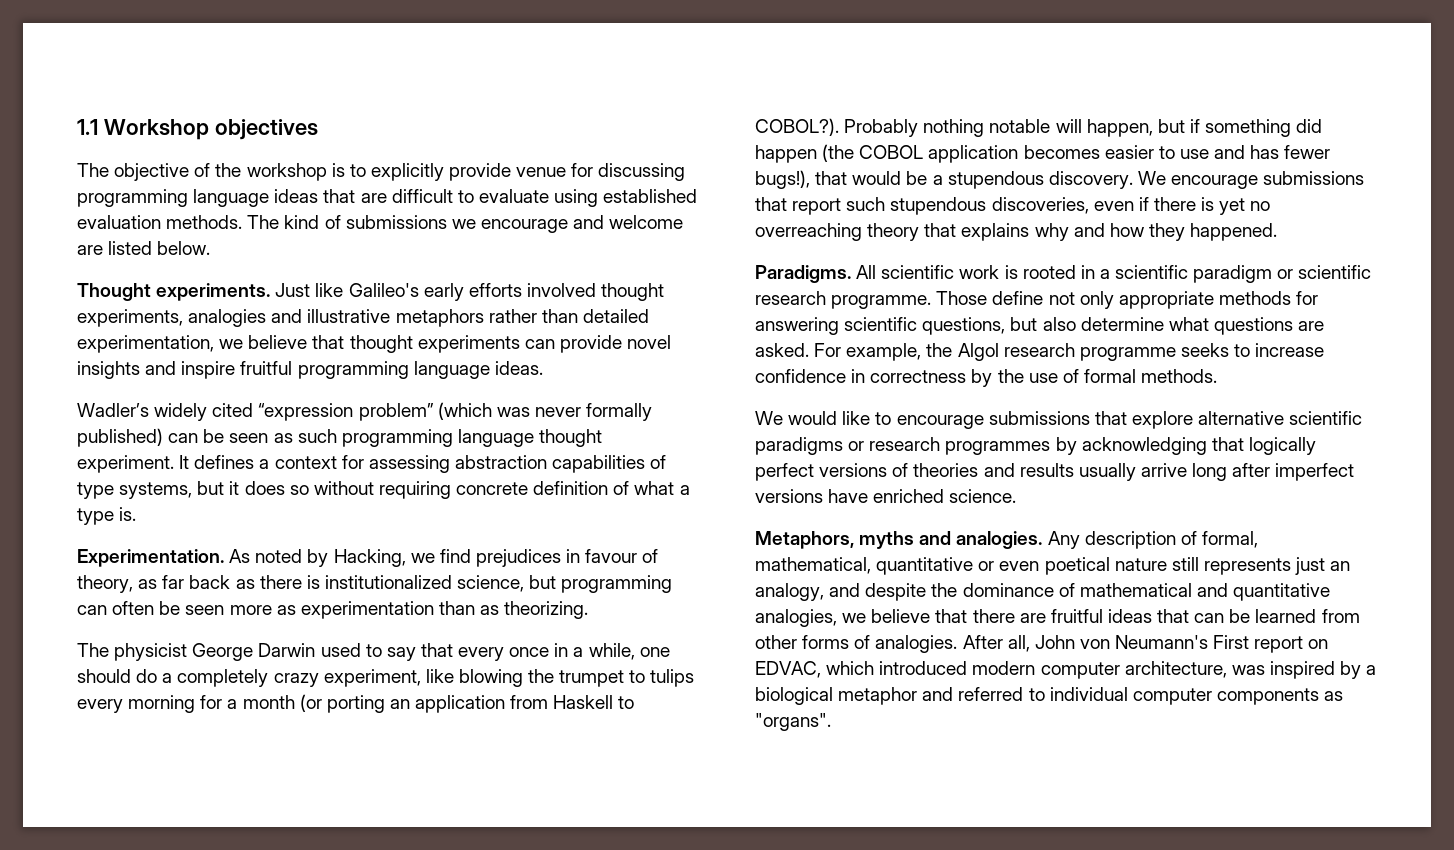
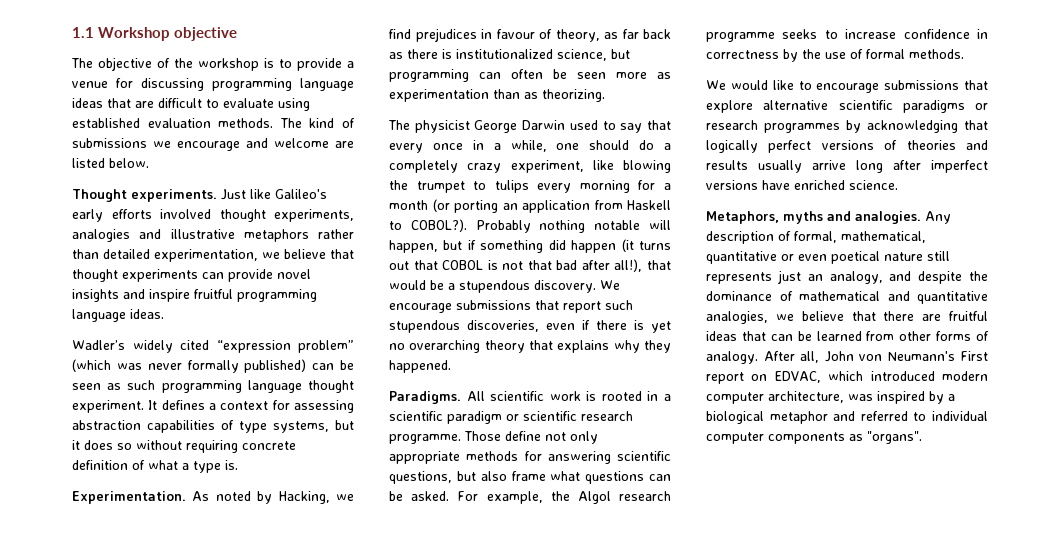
[214,119,318,140] objectives -> [174,27,237,41] objective
[370,163,512,181] explicitly provide -> [297,58,354,71] provide a
[822,144,1331,163] [755,170,810,189] (the COBOL application becomes easier to use and has fewer bugs!), -> [621,239,671,252] [389,259,643,272] (it turns out that COBOL is not that bad after all!),
[755,223,862,241] overreaching -> [409,340,481,353] overarching
[1073,223,1144,237] and how -> (640, 346) none
[1080,317,1164,331] determine -> [511,471,546,481] frame
[1298,321,1325,331] are -> [649,474,671,481] [389,491,403,501] can be
[875,635,958,653] analogies. -> [706,351,758,364] analogy.

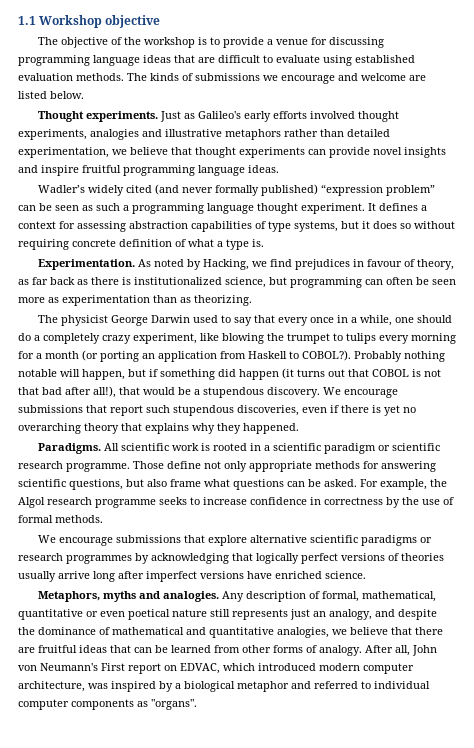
[309,118,335,128] kind -> [150,73,179,81] kinds
[250,189,271,199] like -> [184,113,196,119] as
[216,340,354,353] [72,359,142,372] “expression problem” (which was -> [155,184,180,195] (and
(307, 366) none -> [321,184,436,196] “expression problem”
(156, 385) none -> [123,205,129,211] a
[730,80,812,90] would like to -> (57, 539) none
[966,140,988,150] [706,160,748,170] and results -> (444, 557) none

